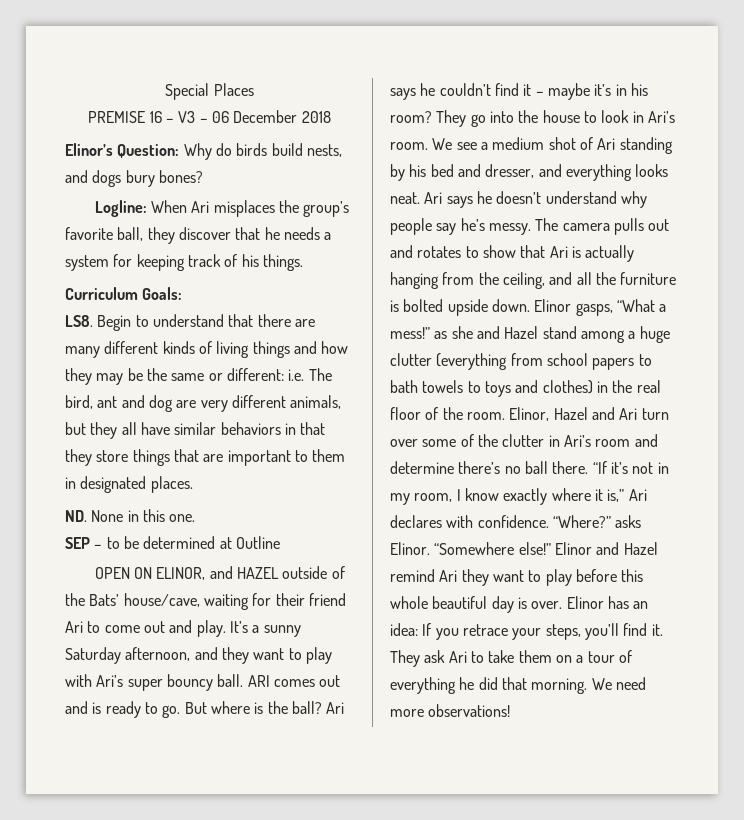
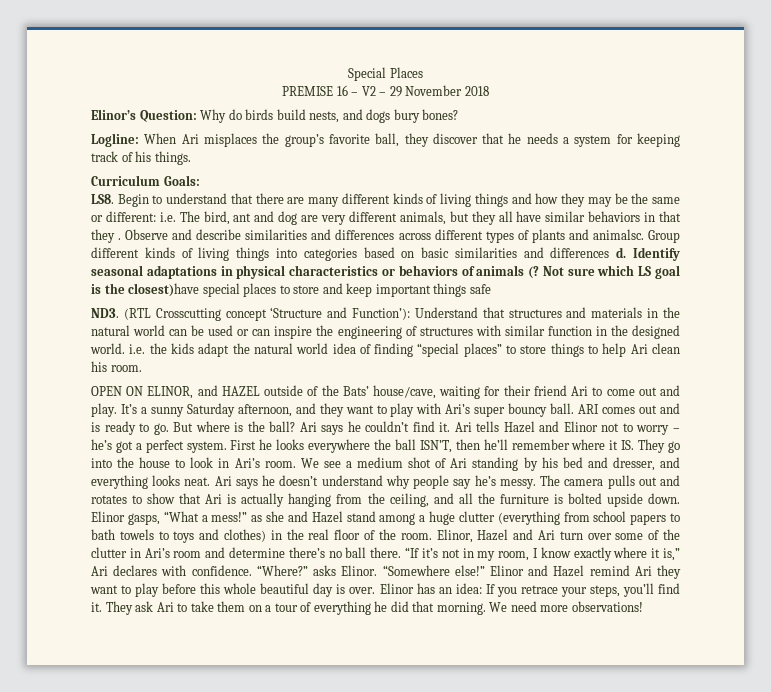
[178,110,298,123] V3 – 06 December -> [361,85,463,97] V2 – 29 November
[96,449,346,466] [65,476,193,493] [65,509,196,522] [65,536,280,549] store things that are important to them in designated places. // ND. None in this one. // SEP – to be determined at Outline -> [118,229,680,243] [91,247,680,261] [91,265,680,279] [91,283,491,297] [91,307,680,321] [91,325,680,339] [90,343,680,357] [91,361,142,372] . Observe and describe similarities and differences across different types of plants and animalsc. Group different kinds of living things into categories based on basic similarities and differences d. Identify seasonal adaptations in physical characteristics or behaviors of animals (? Not sure which LS goal is the closest)have special places to store and keep important things safe // ND3. (RTL Crosscutting concept ‘Structure and Function’): Understand that structures and materials in the natural world can be used or can inspire the engineering of structures with similar function in the designed world. i.e. the kids adapt the natural world idea of finding “special places” to store things to help Ari clean his room.
[523,83,648,100] [390,111,432,123] it – maybe it’s in his room? -> [439,421,681,435] [91,439,635,453] it. Ari tells Hazel and Elinor not to worry – he’s got a perfect system. First he looks everywhere the ball ISN’T, then he’ll remember where it IS.

